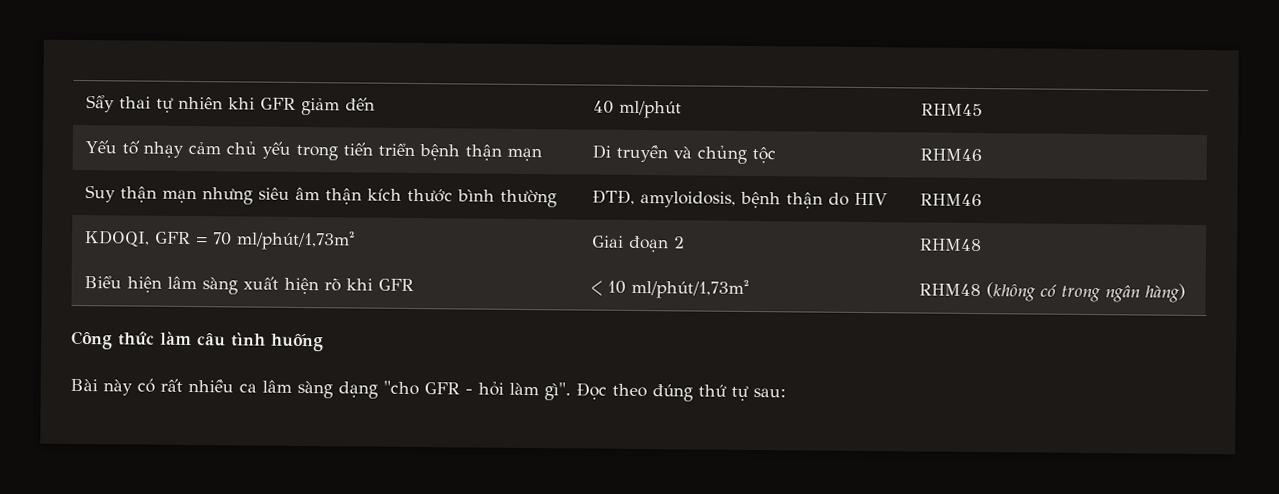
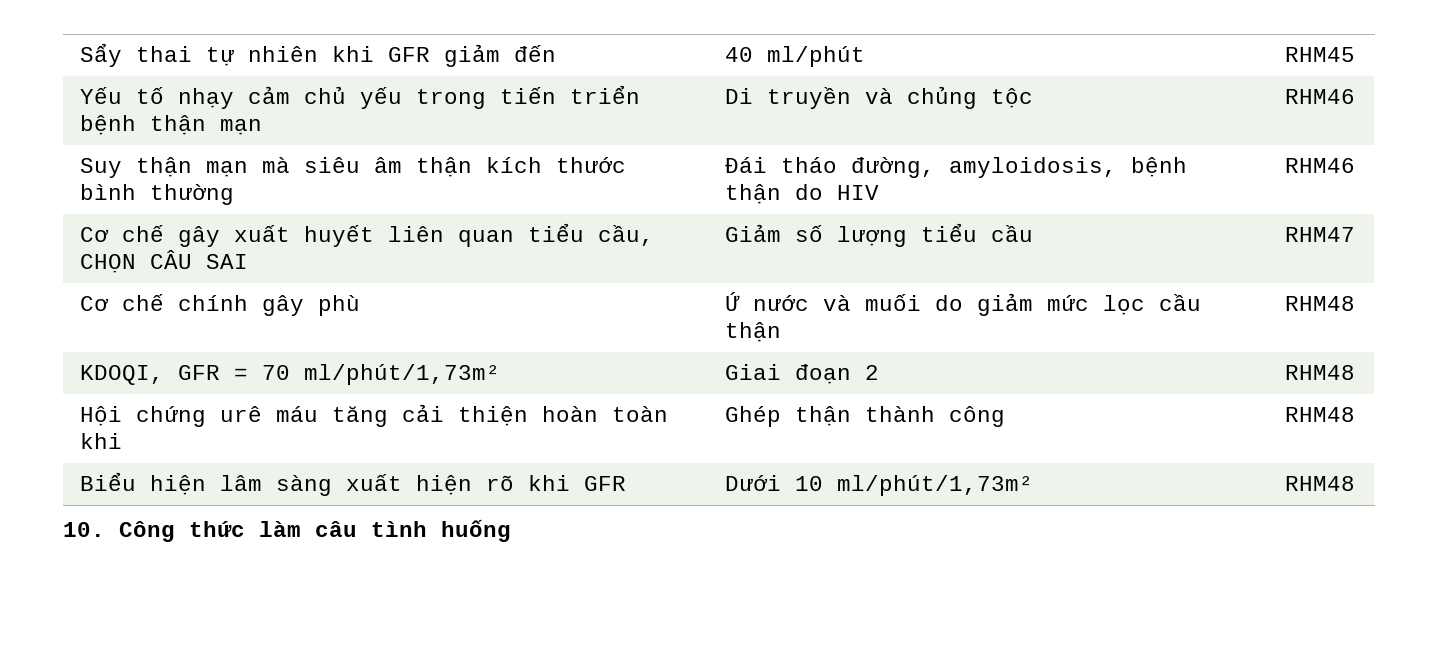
[201,187,253,205] nhưng -> [262,157,291,173] mà
[591,189,635,205] ĐTĐ, -> [725,157,936,178] Đái tháo đường,
(982, 200) none -> [80,223,655,247] [80,250,249,273] [725,223,1034,247] [1285,227,1356,242] [80,294,361,316] [725,292,1202,316] [725,322,782,342] [1285,296,1356,311] // Cơ chế gây xuất huyết liên quan tiểu cầu, CHỌN CÂU SAI | Giảm số lượng tiểu cầu | RHM47 // Cơ chế chính gây phù | Ứ nước và muối do giảm mức lọc cầu thận | RHM48
(982, 245) none -> [80,404,669,427] [80,433,123,449] [725,406,1006,427] [1285,407,1356,422] // Hội chứng urê máu tăng cải thiện hoàn toàn khi | Ghép thận thành công | RHM48
[590,280,602,296] < -> [725,475,782,491] Dưới
[985,282,1186,303] (không có trong ngân hàng) // -> [63,522,105,537] // 10.
[70,378,786,402] // Bài này có rất nhiều ca lâm sàng dạng "cho GFR - hỏi làm gì". Đọc theo đúng thứ tự sau: -> (511, 530) none

